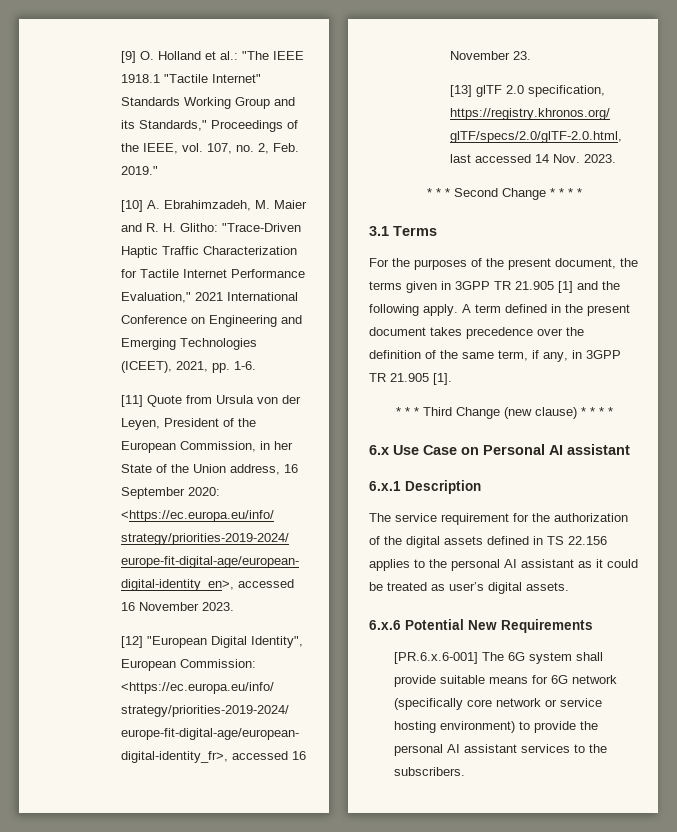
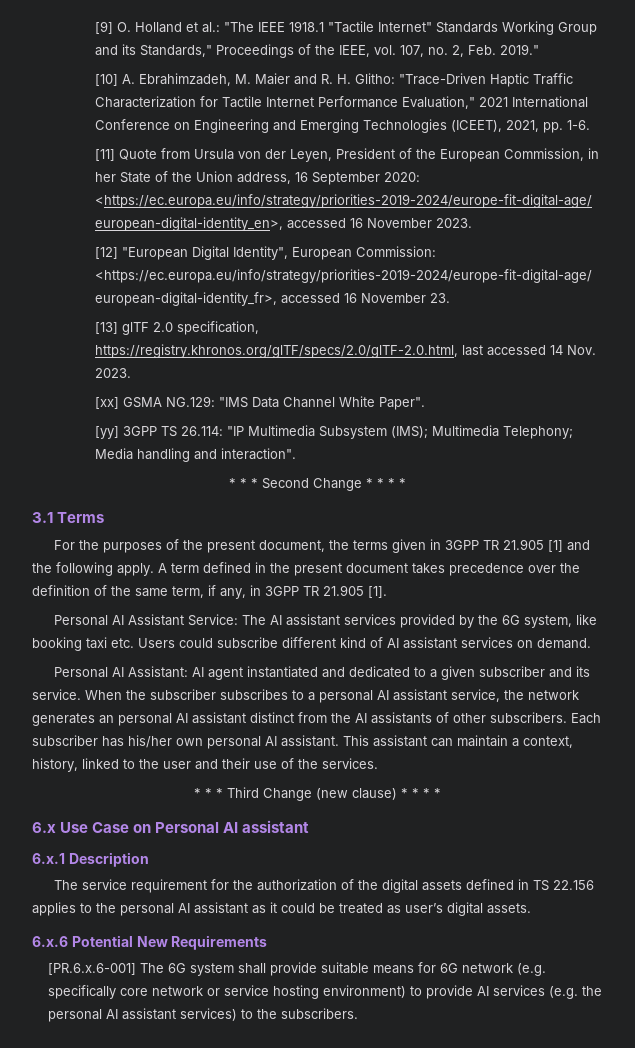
(616, 158) none -> [94,396,425,410] [94,425,573,439] [94,448,296,462] // [xx] GSMA NG.129: "IMS Data Channel White Paper". // [yy] 3GPP TS 26.114: "IP Multimedia Subsystem (IMS); Multimedia Telephony; Media handling and interaction".
(452, 379) none -> [53,614,597,628] [32,637,591,651] [53,666,590,680] [32,689,579,703] [32,712,601,726] [32,735,573,749] [32,758,378,772] // Personal AI Assistant Service: The AI assistant services provided by the 6G system, like booking taxi etc. Users could subscribe different kind of AI assistant services on demand. // Personal AI Assistant: AI agent instantiated and dedicated to a given subscriber and its service. When the subscriber subscribes to a personal AI assistant service, the network generates an personal AI assistant distinct from the AI assistants of other subscribers. Each subscriber has his/her own personal AI assistant. This assistant can maintain a context, history, linked to the user and their use of the services.
[393,698,463,710] (specifically -> [516,963,546,976] [47,985,116,999] (e.g. specifically
[579,721,598,730] [393,744,570,756] the personal AI assistant services -> [476,985,602,999] [47,1008,237,1022] AI services (e.g. the personal AI assistant services)

